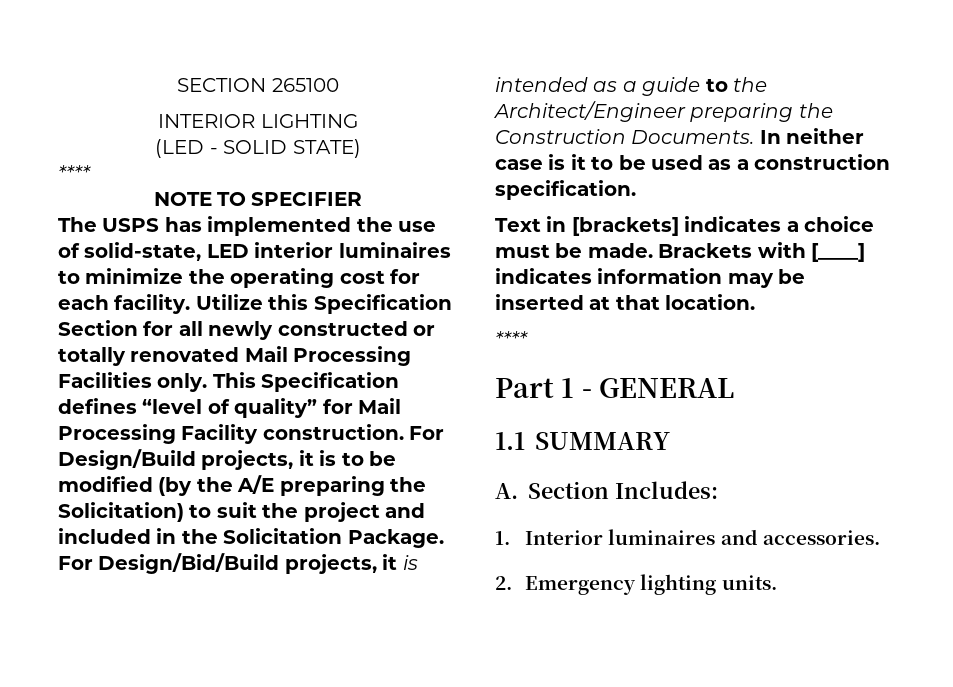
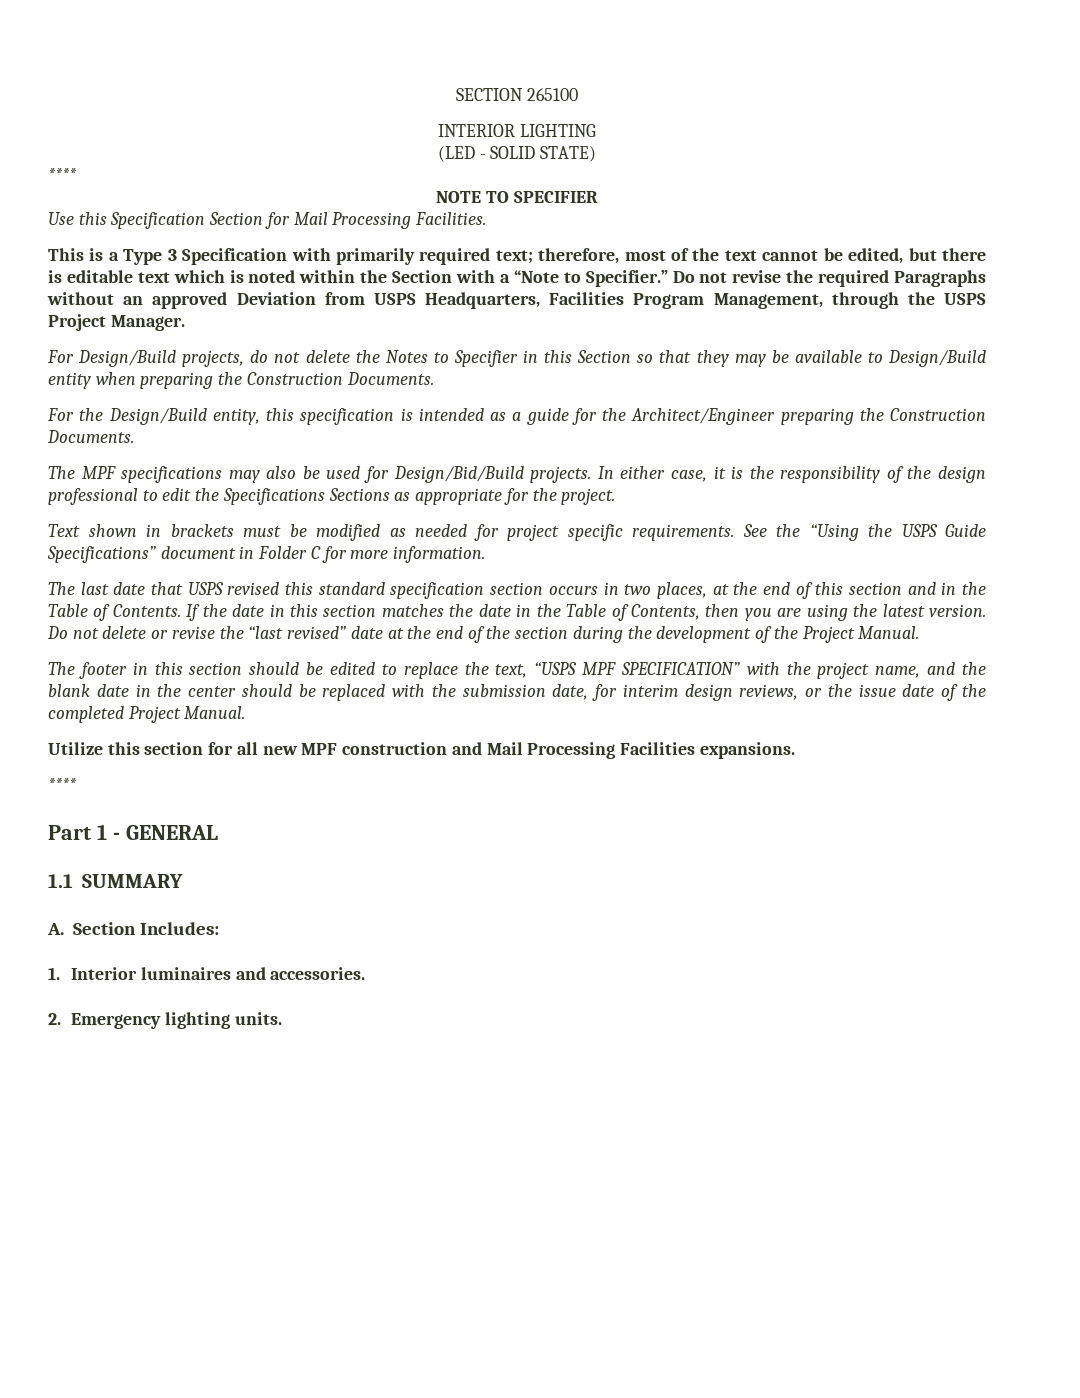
[58,216,436,236] [58,242,451,261] [58,268,420,288] [58,294,452,314] [58,320,435,340] [58,346,412,366] [58,372,400,392] [58,398,401,418] [58,424,445,444] [58,449,396,470] [58,475,426,496] [58,502,425,522] [58,528,444,548] [58,553,398,574] The USPS has implemented the use of solid-state, LED interior luminaires to minimize the operating cost for each facility. Utilize this Specification Section for all newly constructed or totally renovated Mail Processing Facilities only. This Specification defines “level of quality” for Mail Processing Facility construction. For Design/Build projects, it is to be modified (by the A/E preparing the Solicitation) to suit the project and included in the Solicitation Package. For Design/Bid/Build projects, it -> [48,212,487,229] [48,248,987,265] [48,270,987,287] [47,292,986,309] [48,314,185,331] [47,350,987,367] [48,372,434,389] [47,408,395,425] Use this Specification Section for Mail Processing Facilities. // This is a Type 3 Specification with primarily required text; therefore, most of the text cannot be edited, but there is editable text which is noted within the Section with a “Note to Specifier.” Do not revise the required Paragraphs without an approved Deviation from USPS Headquarters, Facilities Program Management, through the USPS Project Manager. // For Design/Build projects, do not delete the Notes to Specifier in this Section so that they may be available to Design/Build entity when preparing the Construction Documents. // For the Design/Build entity, this specification
[705,78,728,92] to -> [571,408,597,425] for
[759,128,865,144] [495,154,891,170] [495,180,636,200] [495,216,874,236] [495,242,865,262] [495,268,806,288] [495,294,756,310] In neither case is it to be used as a construction specification. // Text in [brackets] indicates a choice must be made. Brackets with [____] indicates information may be inserted at that location. -> [48,466,986,483] [48,488,616,505] [48,524,986,541] [47,546,486,563] [48,582,986,599] [48,604,986,621] [47,626,920,643] [48,662,987,679] [48,684,987,701] [48,706,246,723] [48,742,795,759] // The MPF specifications may also be used for Design/Bid/Build projects. In either case, it is the responsibility of the design professional to edit the Specifications Sections as appropriate for the project. // Text shown in brackets must be modified as needed for project specific requirements. See the “Using the USPS Guide Specifications” document in Folder C for more information. // The last date that USPS revised this standard specification section occurs in two places, at the end of this section and in the Table of Contents. If the date in this section matches the date in the Table of Contents, then you are using the latest version. Do not delete or revise the “last revised” date at the end of the section during the development of the Project Manual. // The footer in this section should be edited to replace the text, “USPS MPF SPECIFICATION” with the project name, and the blank date in the center should be replaced with the submission date, for interim design reviews, or the issue date of the completed Project Manual. // Utilize this section for all new MPF construction and Mail Processing Facilities expansions.

